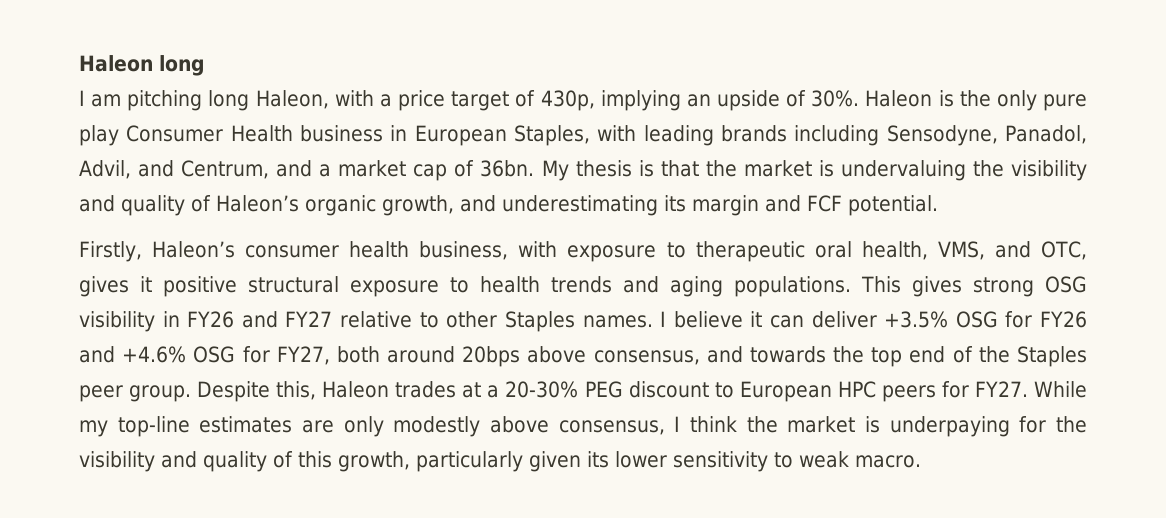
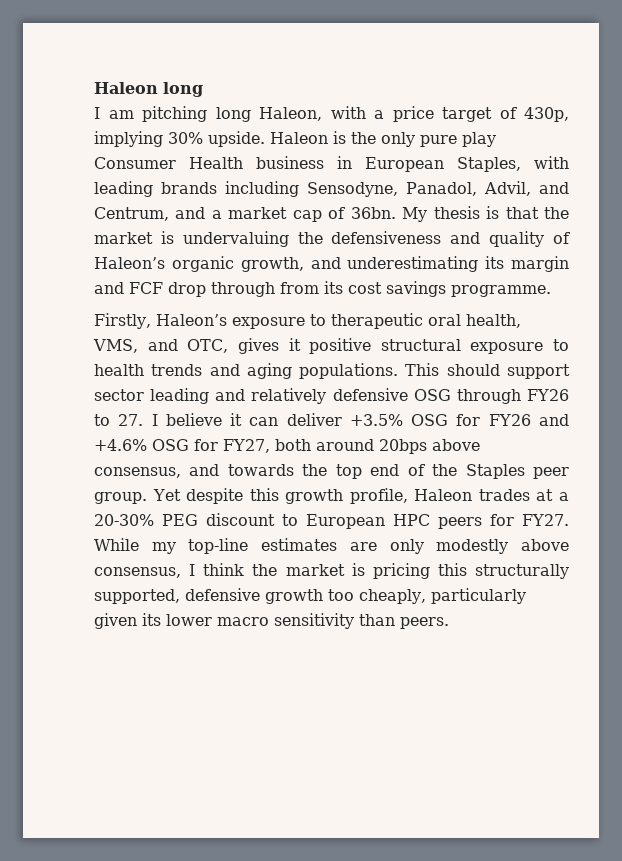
[686,90,860,111] an upside of 30%. -> [168,131,265,147] 30% upside.
[1010,160,1087,181] visibility -> [331,231,442,244] defensiveness
[848,195,938,216] [79,241,558,262] potential. // Firstly, Haleon’s consumer health business, with -> [168,281,551,297] [94,313,227,329] drop through from its cost savings programme. // Firstly, Haleon’s
[912,276,1087,297] [79,311,653,332] gives strong OSG visibility in FY26 and FY27 relative to other Staples names. -> [446,364,570,379] [94,388,569,404] [94,414,144,426] should support sector leading and relatively defensive OSG through FY26 to 27.
[197,381,317,402] Despite this, -> [152,488,408,504] Yet despite this growth profile,
[889,416,1087,437] [79,451,921,472] underpaying for the visibility and quality of this growth, particularly given its lower sensitivity to weak macro. -> [372,563,569,579] [94,588,526,604] [94,613,449,629] pricing this structurally supported, defensive growth too cheaply, particularly given its lower macro sensitivity than peers.

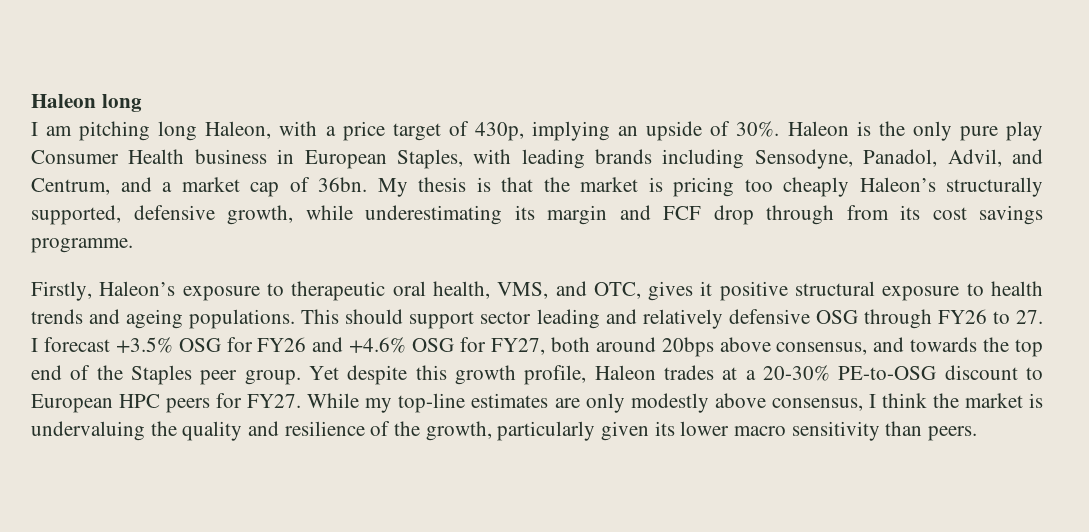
[168,131,265,147] 30% upside. -> [618,121,780,141] an upside of 30%.
[182,231,570,247] [94,256,341,272] undervaluing the defensiveness and quality of Haleon’s organic growth, and -> [673,177,1043,197] [31,205,353,225] pricing too cheaply Haleon’s structurally supported, defensive growth, while
[246,363,292,379] aging -> [126,309,184,329] ageing
[165,413,342,426] believe it can deliver -> [43,337,110,352] forecast
[162,514,198,526] PEG -> [838,366,937,380] PE-to-OSG
[372,563,569,579] [94,588,426,604] pricing this structurally supported, defensive growth too cheaply, -> [31,421,492,441] undervaluing the quality and resilience of the growth,

